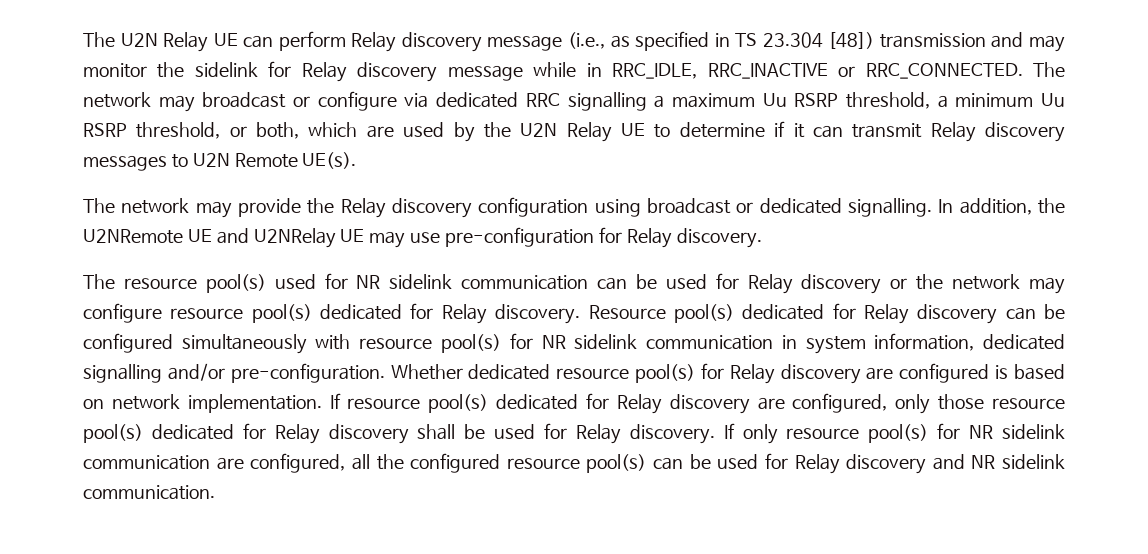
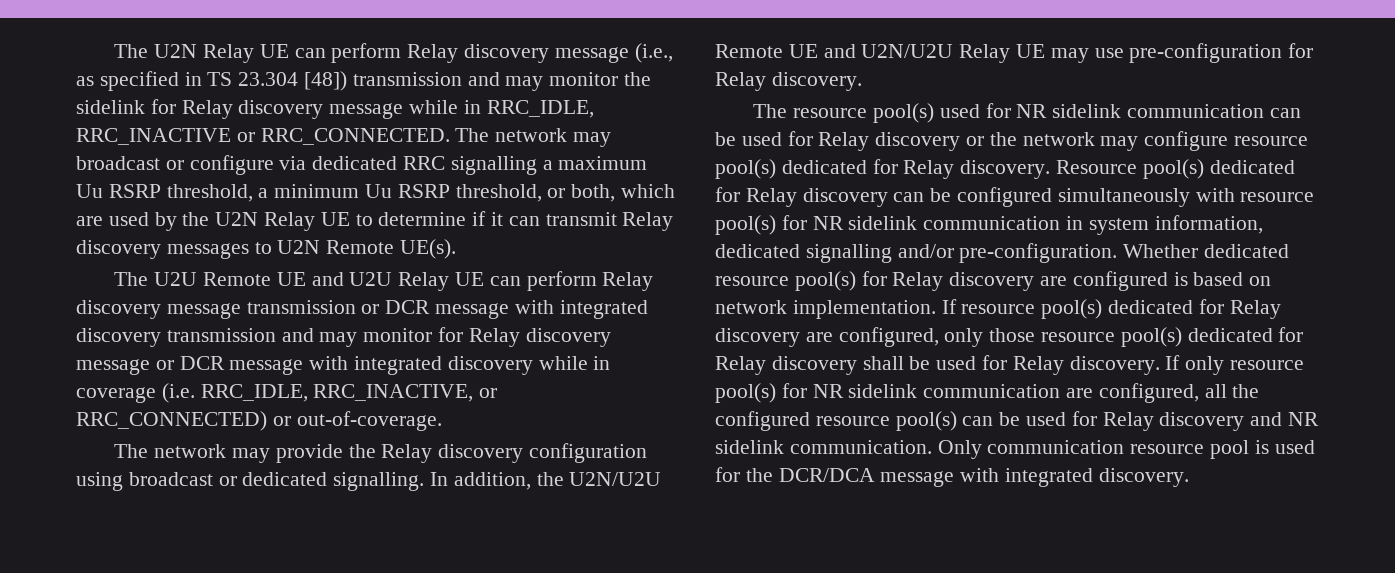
(357, 160) none -> [114,271,654,291] [76,300,648,319] [76,327,611,347] [76,356,611,375] [76,383,498,403] [76,411,442,431] // The U2U Remote UE and U2U Relay UE can perform Relay discovery message transmission or DCR message with integrated discovery transmission and may monitor for Relay discovery message or DCR message with integrated discovery while in coverage (i.e. RRC_IDLE, RRC_INACTIVE, or RRC_CONNECTED) or out-of-coverage.
[83,228,336,248] U2NRemote UE and U2NRelay -> [569,472,662,486] [715,44,1011,63] U2N/U2U Remote UE and U2N/U2U Relay
(215, 492) none -> [937,440,1315,459] [715,467,1189,487] Only communication resource pool is used for the DCR/DCA message with integrated discovery.

